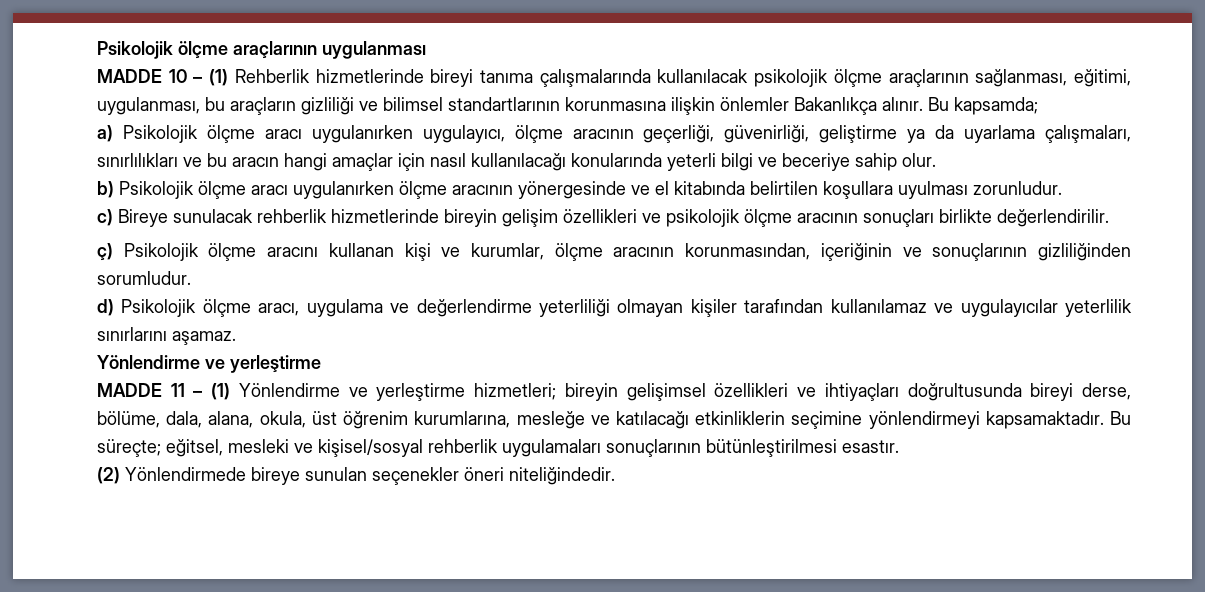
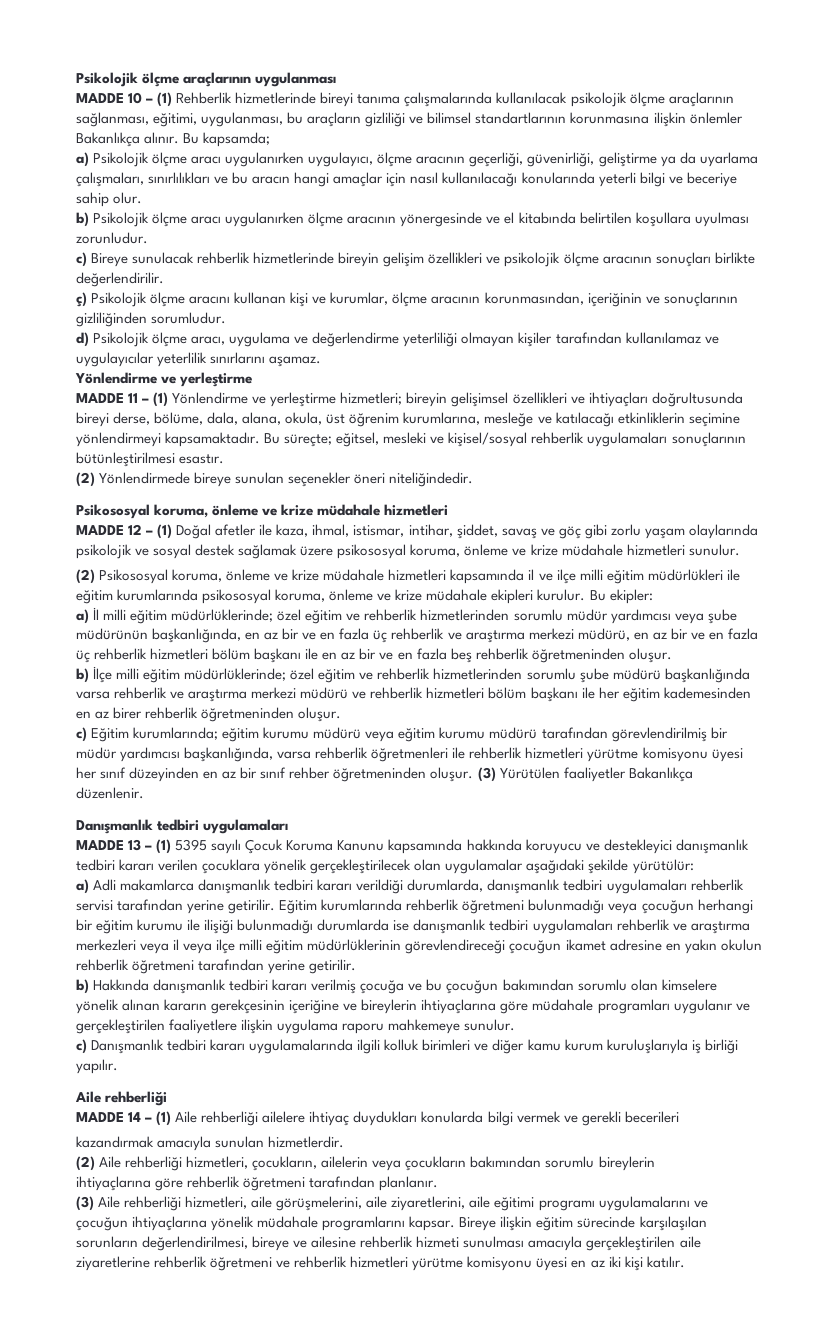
(615, 476) none -> [76,504,449,519] [76,524,758,539] [76,544,740,559] [76,569,740,584] [76,589,653,604] [76,607,737,624] [76,628,758,643] [76,648,672,663] [76,666,750,683] [76,687,751,702] [76,707,342,722] [76,727,728,742] [76,747,743,762] [76,767,693,782] [76,787,144,799] [76,819,289,834] [76,839,749,854] [76,859,694,874] [76,879,744,894] [76,899,753,914] [76,919,750,934] [76,939,762,954] [76,959,357,974] [76,979,717,994] [76,999,750,1014] [76,1019,516,1034] [76,1039,738,1054] [76,1059,118,1074] [75,1091,168,1106] [76,1111,679,1126] [76,1136,345,1151] [76,1156,655,1171] [76,1176,439,1191] [76,1196,708,1211] [76,1216,707,1231] [76,1236,701,1251] [76,1256,685,1271] // Psikososyal koruma, önleme ve krize müdahale hizmetleri // MADDE 12 – (1) Doğal afetler ile kaza, ihmal, istismar, intihar, şiddet, savaş ve göç gibi zorlu yaşam olaylarında psikolojik ve sosyal destek sağlamak üzere psikososyal koruma, önleme ve krize müdahale hizmetleri sunulur. // (2) Psikososyal koruma, önleme ve krize müdahale hizmetleri kapsamında il ve ilçe milli eğitim müdürlükleri ile eğitim kurumlarında psikososyal koruma, önleme ve krize müdahale ekipleri kurulur. Bu ekipler: // a) İl milli eğitim müdürlüklerinde; özel eğitim ve rehberlik hizmetlerinden sorumlu müdür yardımcısı veya şube müdürünün başkanlığında, en az bir ve en fazla üç rehberlik ve araştırma merkezi müdürü, en az bir ve en fazla üç rehberlik hizmetleri bölüm başkanı ile en az bir ve en fazla beş rehberlik öğretmeninden oluşur. // b) İlçe milli eğitim müdürlüklerinde; özel eğitim ve rehberlik hizmetlerinden sorumlu şube müdürü başkanlığında varsa rehberlik ve araştırma merkezi müdürü ve rehberlik hizmetleri bölüm başkanı ile her eğitim kademesinden en az birer rehberlik öğretmeninden oluşur. // c) Eğitim kurumlarında; eğitim kurumu müdürü veya eğitim kurumu müdürü tarafından görevlendirilmiş bir müdür yardımcısı başkanlığında, varsa rehberlik öğretmenleri ile rehberlik hizmetleri yürütme komisyonu üyesi her sınıf düzeyinden en az bir sınıf rehber öğretmeninden oluşur. (3) Yürütülen faaliyetler Bakanlıkça düzenlenir. // Danışmanlık tedbiri uygulamaları // MADDE 13 – (1) 5395 sayılı Çocuk Koruma Kanunu kapsamında hakkında koruyucu ve destekleyici danışmanlık tedbiri kararı verilen çocuklara yönelik gerçekleştirilecek olan uygulamalar aşağıdaki şekilde yürütülür: // a) Adli makamlarca danışmanlık tedbiri kararı verildiği durumlarda, danışmanlık tedbiri uygulamaları rehberlik servisi tarafından yerine getirilir. Eğitim kurumlarında rehberlik öğretmeni bulunmadığı veya çocuğun herhangi bir eğitim kurumu ile ilişiği bulunmadığı durumlarda ise danışmanlık tedbiri uygulamaları rehberlik ve araştırma merkezleri veya il veya ilçe milli eğitim müdürlüklerinin görevlendireceği çocuğun ikamet adresine en yakın okulun rehberlik öğretmeni tarafından yerine getirilir. // b) Hakkında danışmanlık tedbiri kararı verilmiş çocuğa ve bu çocuğun bakımından sorumlu olan kimselere yönelik alınan kararın gerekçesinin içeriğine ve bireylerin ihtiyaçlarına göre müdahale programları uygulanır ve gerçekleştirilen faaliyetlere ilişkin uygulama raporu mahkemeye sunulur. // c) Danışmanlık tedbiri kararı uygulamalarında ilgili kolluk birimleri ve diğer kamu kurum kuruluşlarıyla iş birliği yapılır. // Aile rehberliği // MADDE 14 – (1) Aile rehberliği ailelere ihtiyaç duydukları konularda bilgi vermek ve gerekli becerileri // kazandırmak amacıyla sunulan hizmetlerdir. // (2) Aile rehberliği hizmetleri, çocukların, ailelerin veya çocukların bakımından sorumlu bireylerin // ihtiyaçlarına göre rehberlik öğretmeni tarafından planlanır. // (3) Aile rehberliği hizmetleri, aile görüşmelerini, aile ziyaretlerini, aile eğitimi programı uygulamalarını ve çocuğun ihtiyaçlarına yönelik müdahale programlarını kapsar. Bireye ilişkin eğitim sürecinde karşılaşılan sorunların değerlendirilmesi, bireye ve ailesine rehberlik hizmeti sunulması amacıyla gerçekleştirilen aile ziyaretlerine rehberlik öğretmeni ve rehberlik hizmetleri yürütme komisyonu üyesi en az iki kişi katılır.

